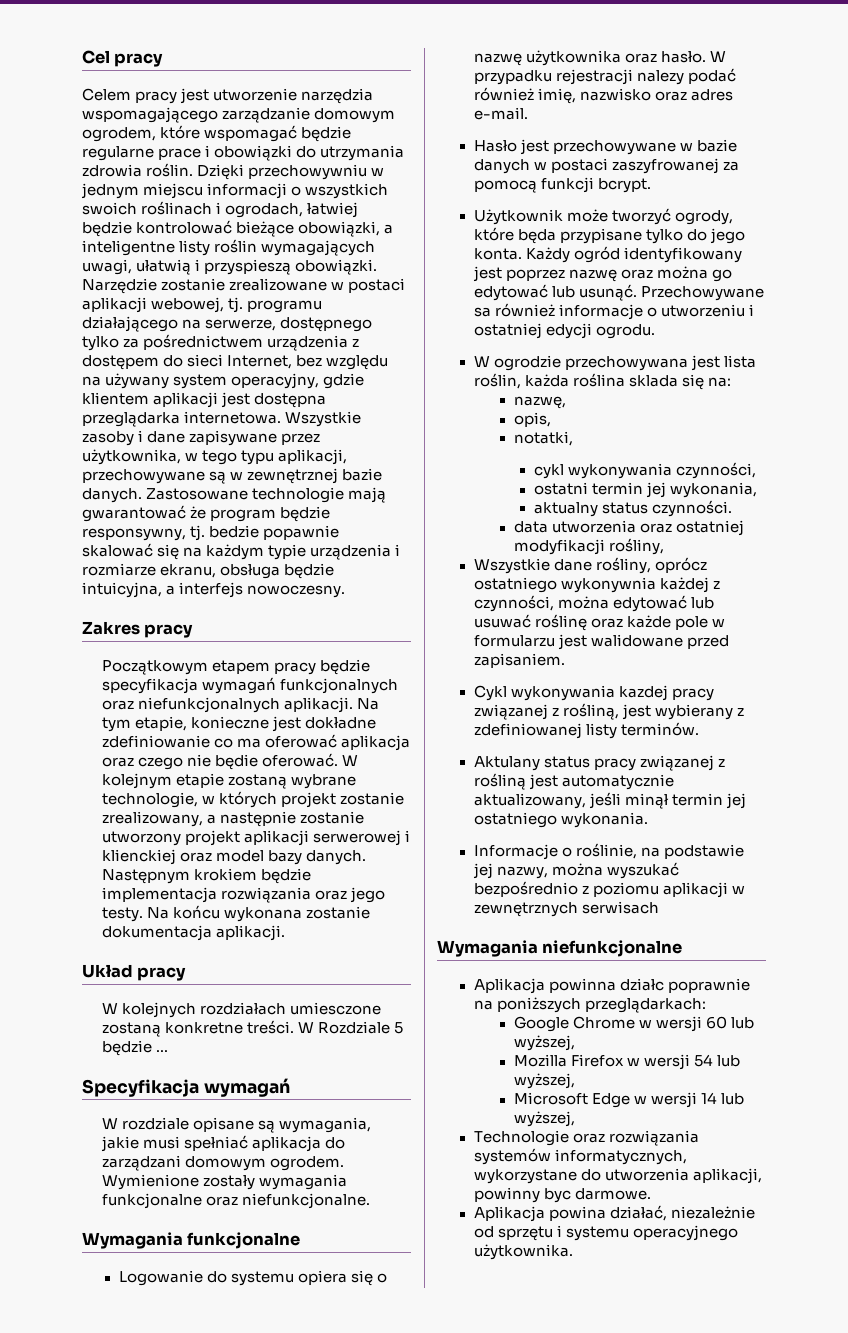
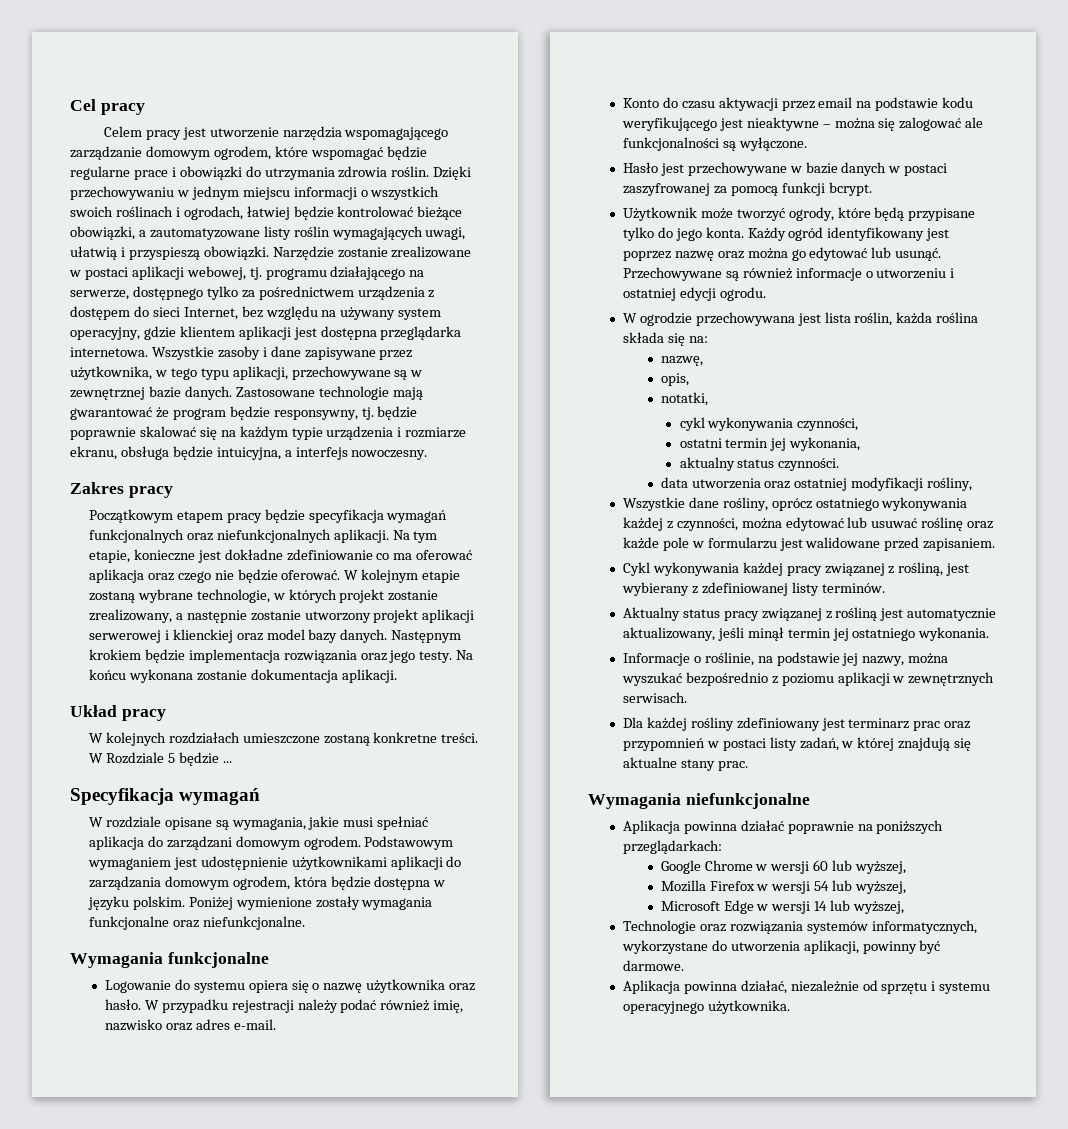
[248,164,368,180] przechowywniu -> [70,186,174,200] przechowywaniu
[82,240,175,256] inteligentne -> [149,228,260,240] zautomatyzowane
[209,525,340,540] bedzie popawnie -> [377,406,418,420] [70,427,136,440] będzie poprawnie
[215,754,259,770] będie -> [237,569,278,583] będzie
[290,1002,382,1015] umiesczone -> [242,733,320,744] umieszczone
[102,1174,200,1190] Wymienione -> [364,836,454,850] [87,856,462,870] [88,876,446,890] [87,896,312,910] Podstawowym wymaganiem jest udostępnienie użytkownikami aplikacji do zarządzania domowym ogrodem, która będzie dostępna w języku polskim. Poniżej wymienione
[636,70,684,85] nalezy -> [297,999,338,1013] należy
(528, 113) none -> [622,97,974,111] [621,117,984,131] [622,137,807,151] // Konto do czasu aktywacji przez email na podstawie kodu weryfikującego jest nieaktywne – można się zalogować ale funkcjonalności są wyłączone.
[517,229,556,244] będa -> [874,207,905,221] będą
[473,307,491,317] sa -> [725,271,739,281] są
[628,375,678,387] sklada -> [622,332,664,343] składa
[560,577,656,593] wykonywnia -> [881,497,968,511] wykonywania
[618,685,668,701] kazdej -> [742,562,783,576] każdej
[473,756,540,771] Aktulany -> [622,607,680,621] Aktualny
[581,901,659,914] serwisach -> [622,692,687,703] [622,717,971,731] [622,737,972,751] [622,757,748,771] serwisach. // Dla każdej rośliny zdefiniowany jest terminarz prac oraz przypomnień w postaci listy zadań, w której znajdują się aktualne stany prac.
[619,978,664,991] działc -> [740,820,784,832] działać
[543,1188,571,1203] byc -> [919,940,941,954] być
[548,1206,606,1221] powina -> [683,981,737,994] powinna

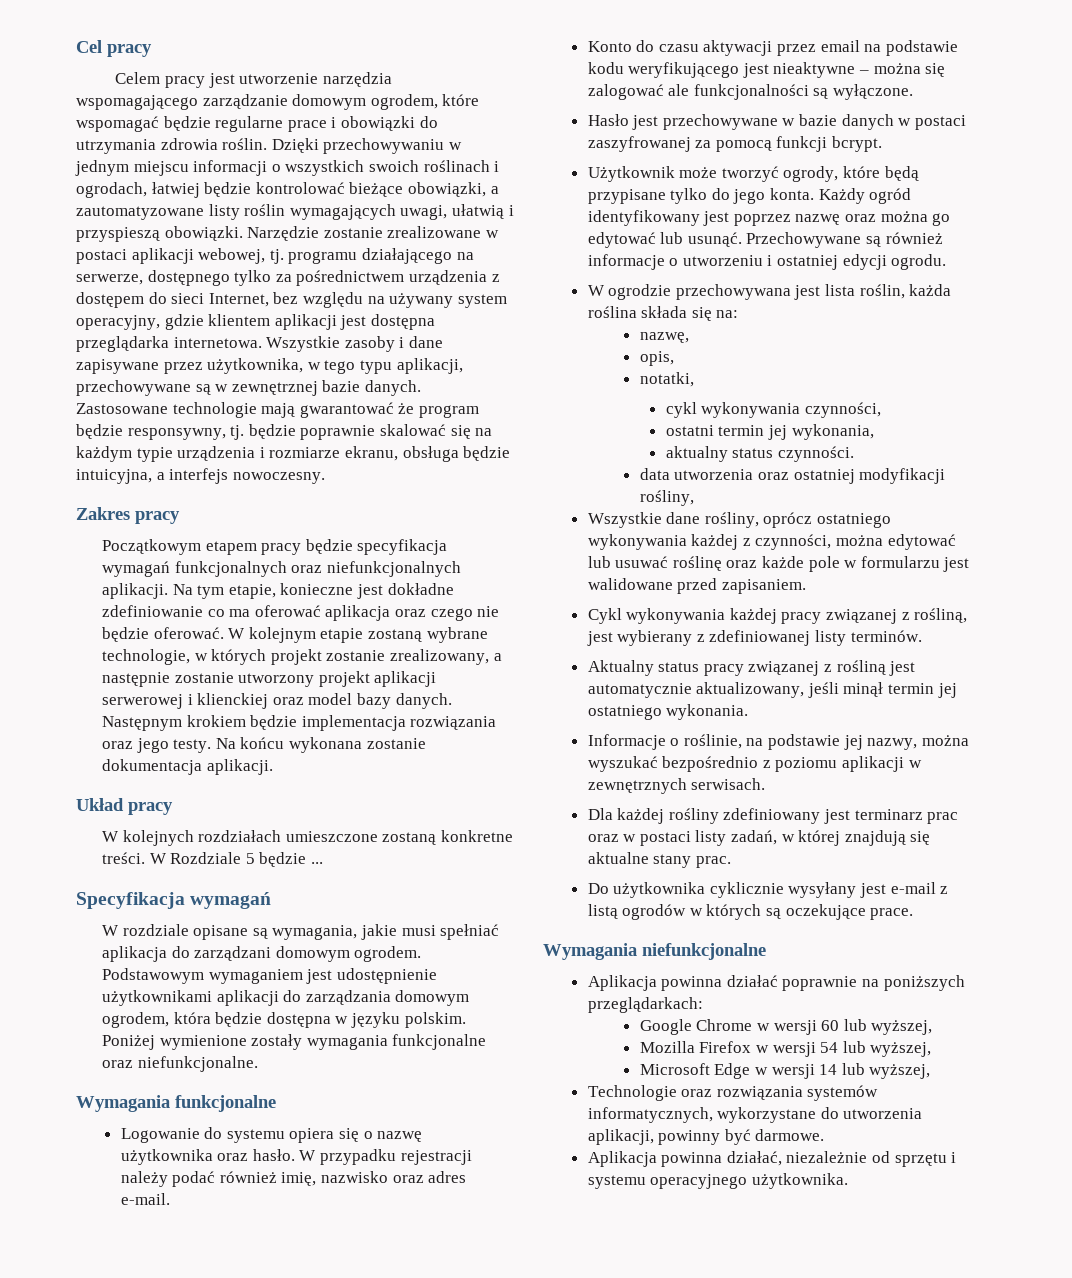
[622,738,705,751] przypomnień -> (619, 838) none
(748, 766) none -> [587,882,949,898] [587,904,914,920] // Do użytkownika cyklicznie wysyłany jest e-mail z listą ogrodów w których są oczekujące prace.

